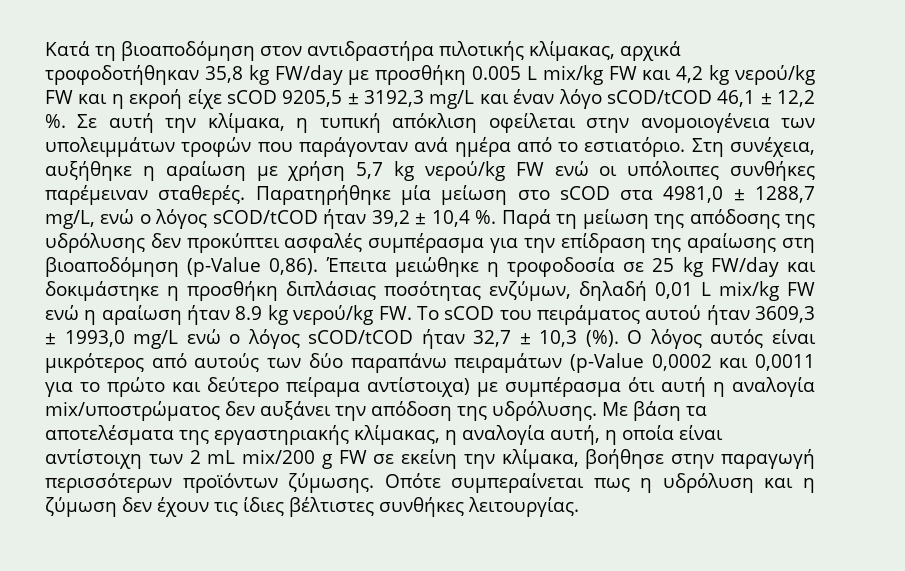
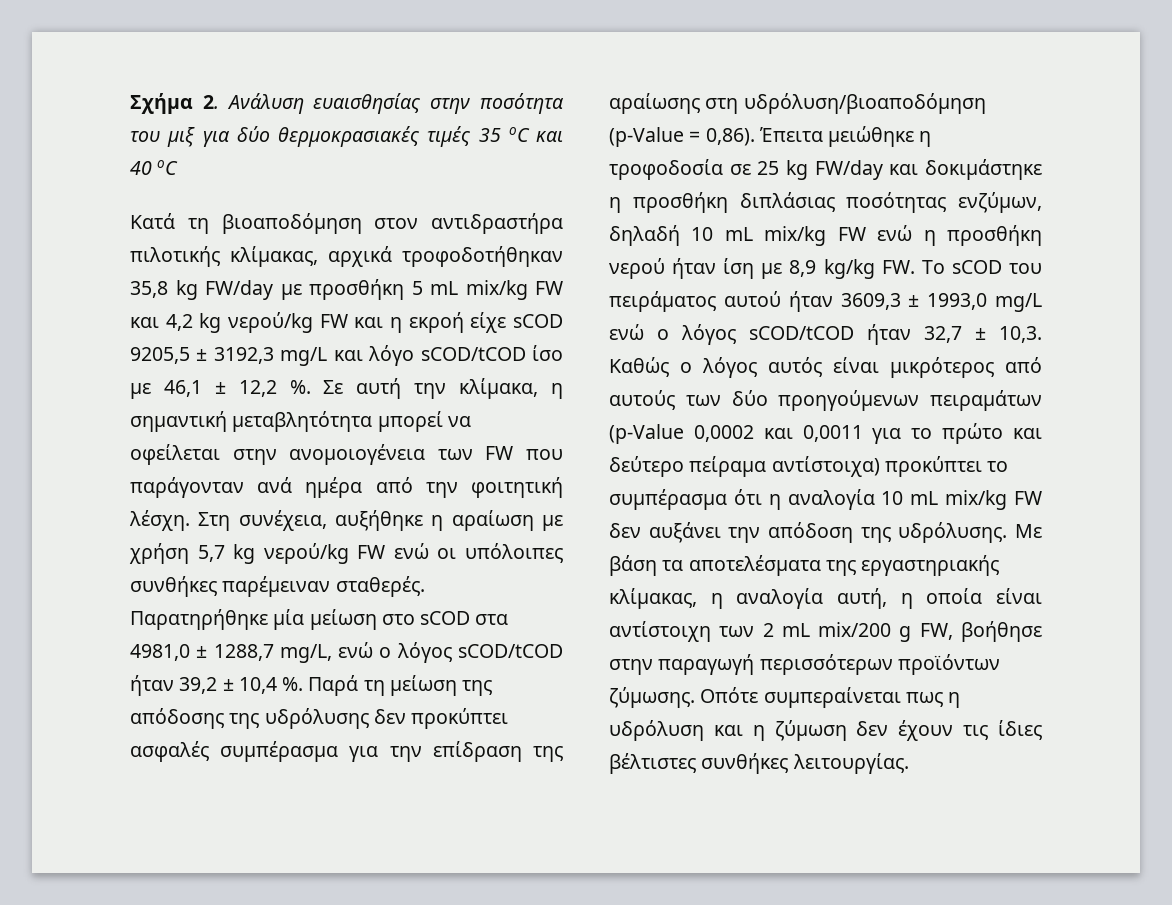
(45, 48) none -> [130,93,564,114] [130,126,563,147] [130,160,179,175] Σχήμα 2. Ανάλυση ευαισθησίας στην ποσότητα του μιξ για δύο θερμοκρασιακές τιμές 35 oC και 40 οC //
[472,66,537,80] 0.005 L -> [411,281,458,295] 5 mL
[513,89,555,104] έναν -> (363, 355) none
(712, 97) none -> [532,345,563,361] [130,383,151,399] ίσο με
[319,113,478,133] τυπική απόκλιση -> [130,411,471,432] σημαντική μεταβλητότητα μπορεί να
[45,137,252,157] υπολειμμάτων τροφών -> [485,446,514,460] FW
[558,137,686,157] το εστιατόριο. -> [425,477,563,498] [129,510,190,531] την φοιτητική λέσχη.
[45,257,262,277] βιοαποδόμηση (p-Value -> [743,93,986,114] [609,127,701,147] υδρόλυση/βιοαποδόμηση (p-Value =
[654,282,711,299] 0,01 L -> [691,227,753,241] 10 mL
[101,305,374,325] αραίωση ήταν 8.9 kg νερού/kg -> [947,225,1042,246] [609,258,875,279] προσθήκη νερού ήταν ίση με 8,9 kg/kg
[539,330,643,347] 10,3 (%). Ο -> [999,326,1042,343] [609,357,692,377] 10,3. Καθώς ο
[350,353,447,373] παραπάνω -> [778,390,920,411] προηγούμενων
[477,382,498,397] με -> [884,456,1009,477] προκύπτει το
[661,377,815,397] [45,401,220,421] αυτή η αναλογία mix/υποστρώματος -> [768,489,1042,510] η αναλογία 10 mL mix/kg FW
[338,449,579,469] FW σε εκείνη την κλίμακα, -> [919,623,953,640] FW,

